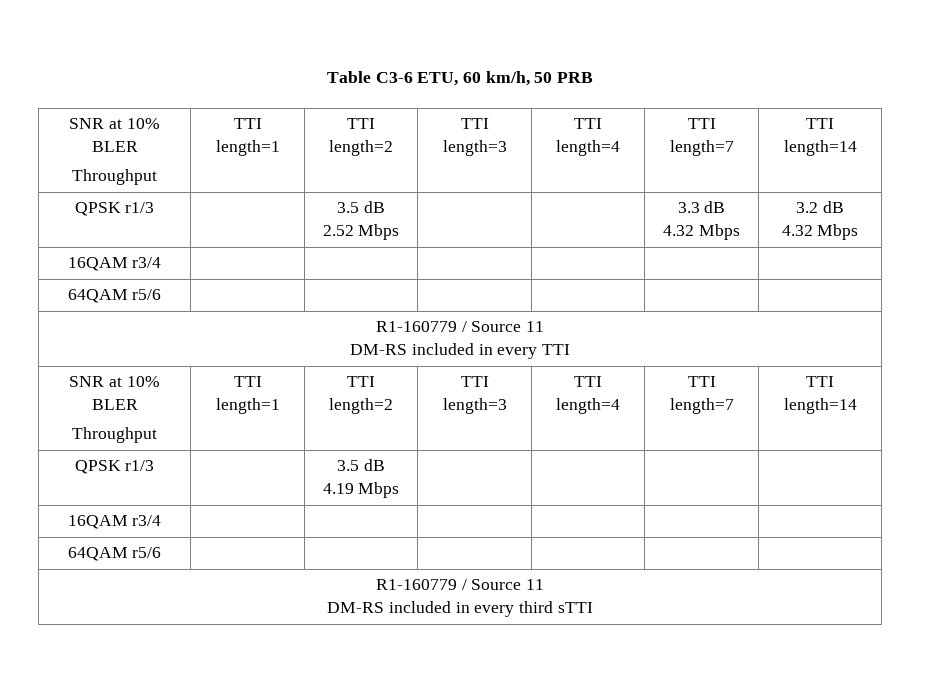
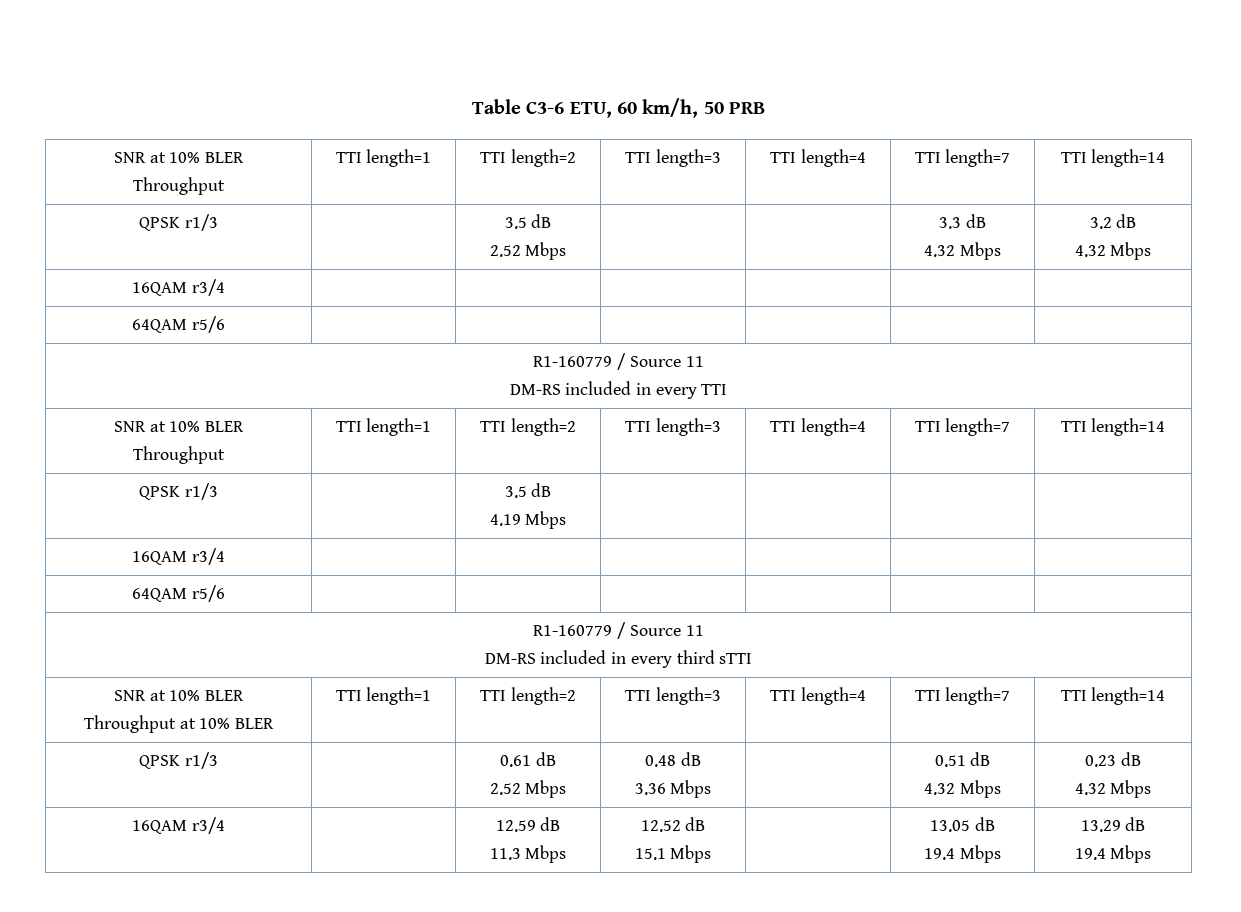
(593, 607) none -> [113,690,245,701] [83,715,275,733] [335,687,432,705] [480,687,576,705] [625,687,721,705] [770,687,866,705] [914,687,1011,705] [1060,687,1166,705] [139,752,218,769] [500,752,556,767] [489,780,567,798] [645,752,701,767] [634,780,712,798] [934,752,991,767] [924,780,1001,798] [1085,752,1141,767] [1074,780,1152,798] [132,817,225,834] [495,817,561,832] [489,845,567,863] [640,817,706,832] [634,845,712,863] [930,817,995,832] [924,845,1001,863] [1080,817,1146,832] [1074,845,1152,863] // SNR at 10% BLER // Throughput at 10% BLER | TTI length=1 | TTI length=2 | TTI length=3 | TTI length=4 | TTI length=7 | TTI length=14 // QPSK r1/3 | | 0.61 dB // 2.52 Mbps | 0.48 dB // 3.36 Mbps | | 0.51 dB // 4.32 Mbps | 0.23 dB // 4.32 Mbps // 16QAM r3/4 | | 12.59 dB // 11.3 Mbps | 12.52 dB // 15.1 Mbps | | 13.05 dB // 19.4 Mbps | 13.29 dB // 19.4 Mbps

